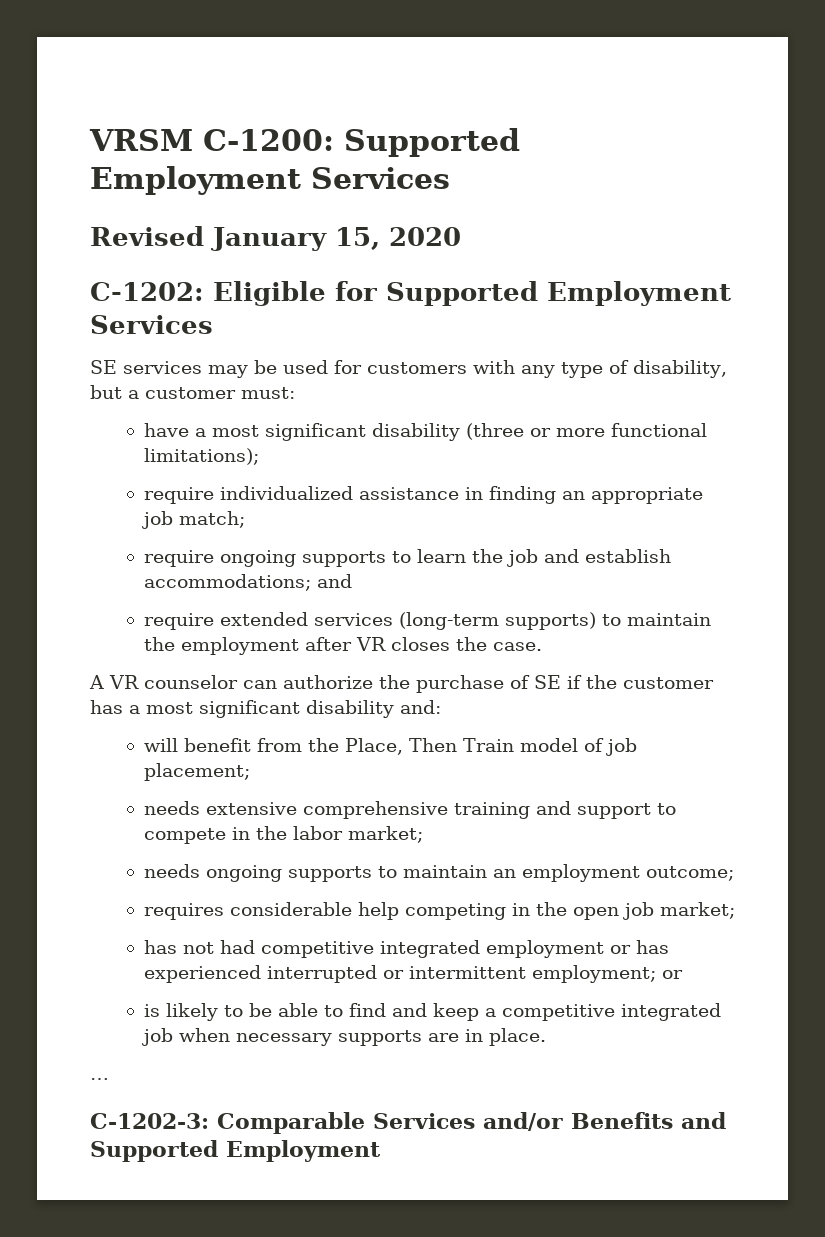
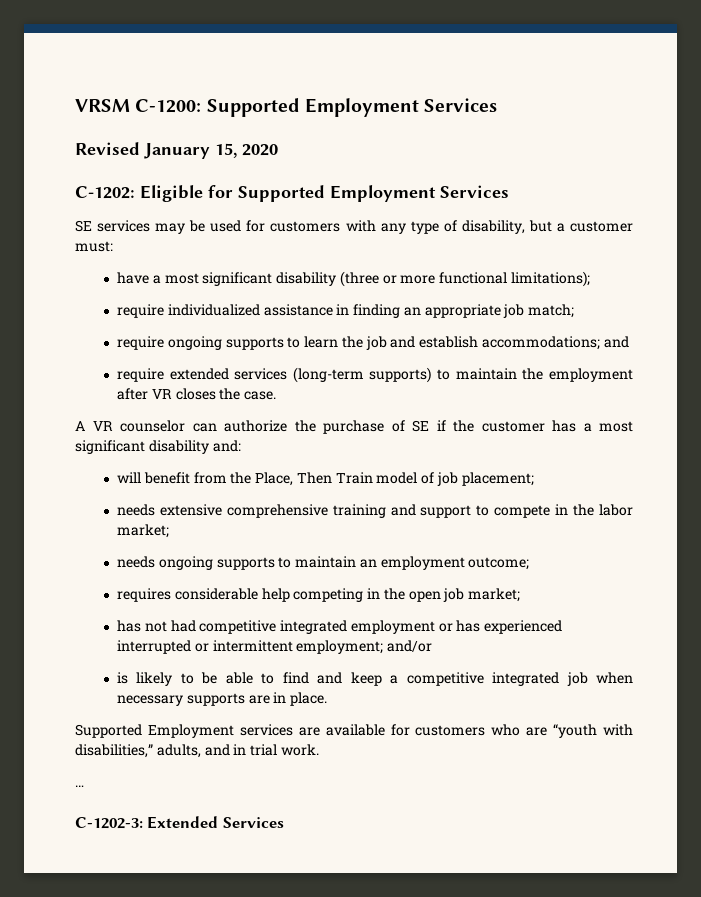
[661,970,683,979] or -> [387,640,433,652] and/or
[90,1078,109,1080] [90,1112,726,1134] [90,1140,381,1162] … // C-1202-3: Comparable Services and/or Benefits and Supported Employment -> [75,724,633,738] [75,744,319,758] [75,785,84,787] [75,816,284,829] Supported Employment services are available for customers who are “youth with disabilities,” adults, and in trial work. // … // C-1202-3: Extended Services

